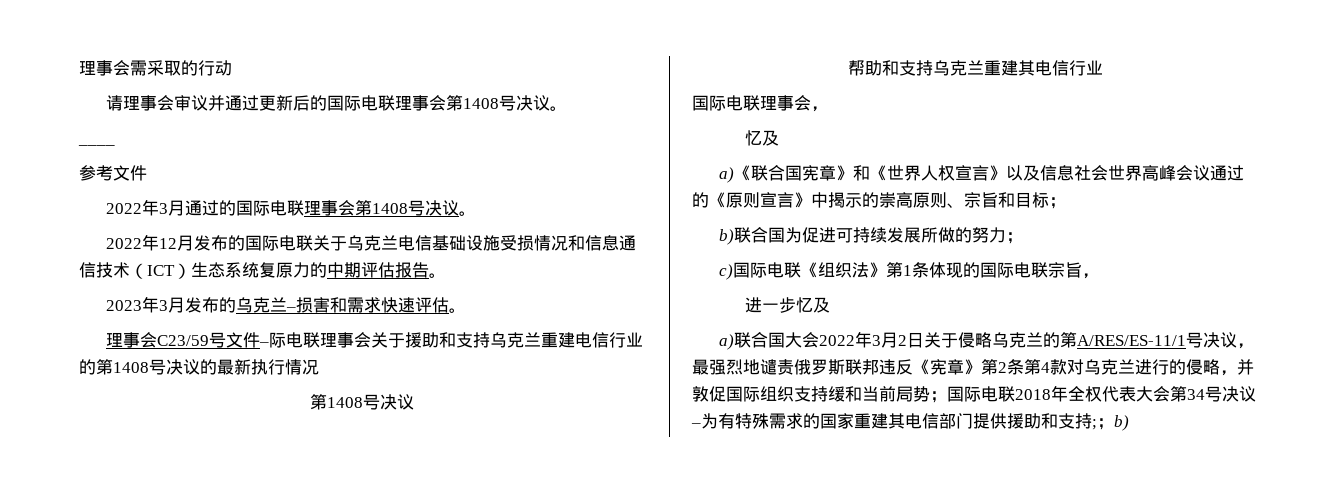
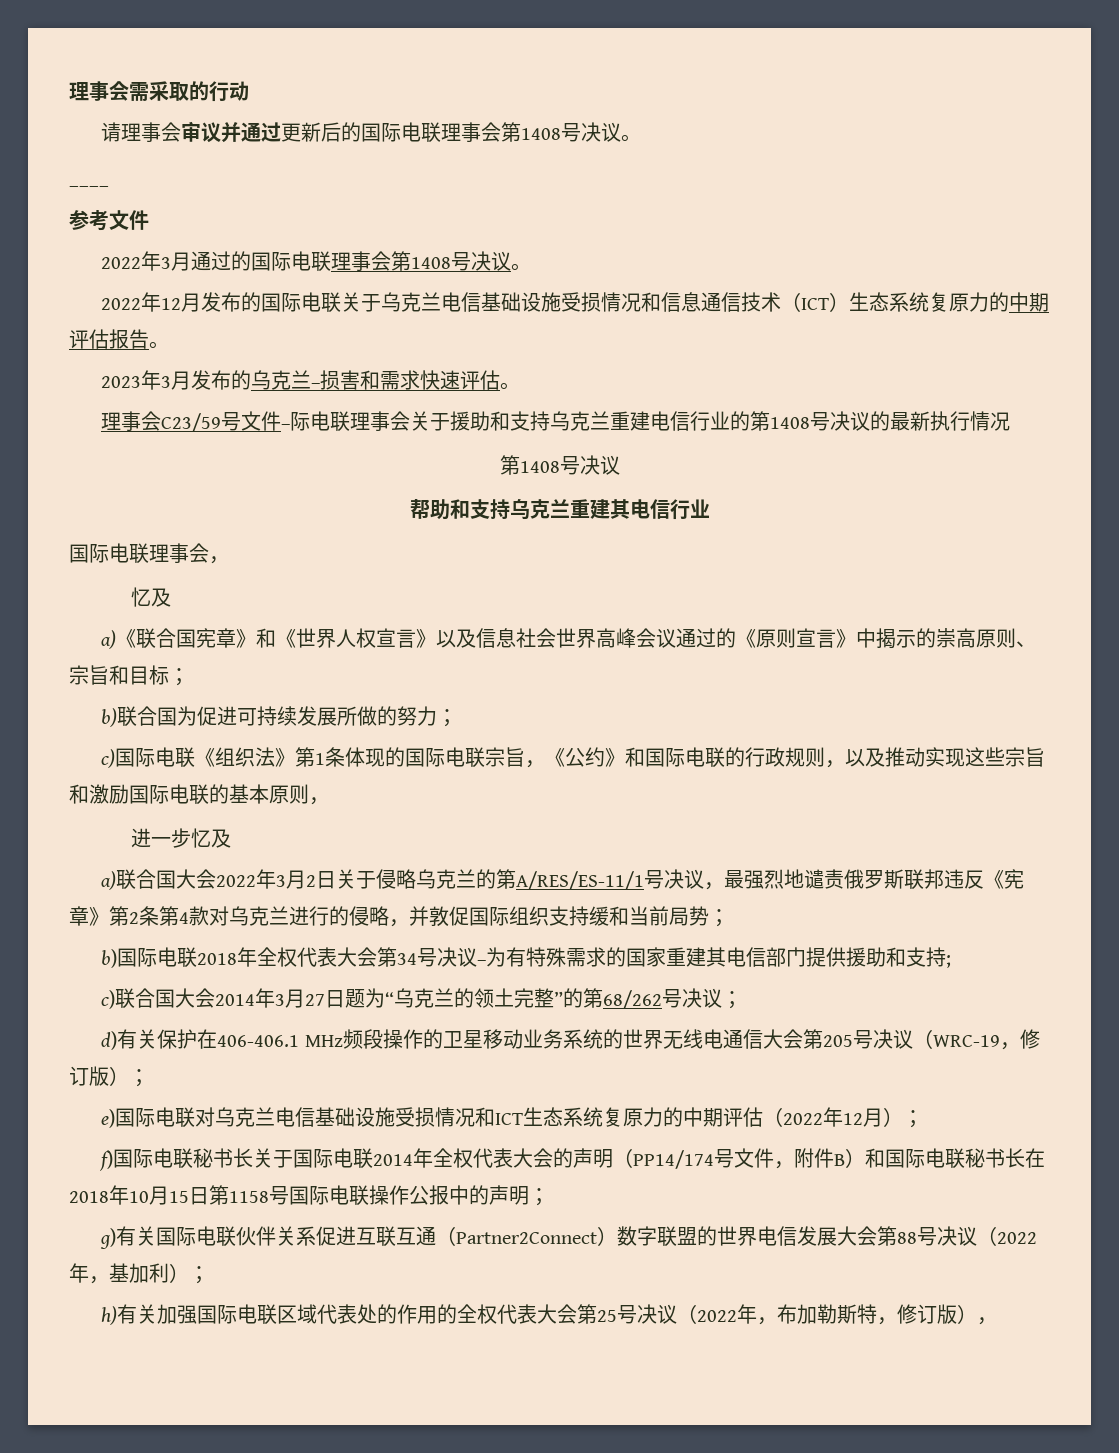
(1099, 276) none -> [545,747,1046,768] [69,784,329,805] 《公约》和国际电联的行政规则，以及推动实现这些宗旨和激励国际电联的基本原则，
(947, 397) none -> [101,949,118,968] // b)
[1097,415,1129,431] ；b) -> [101,988,743,1009] [101,1029,1040,1050] [69,1066,149,1087] [101,1107,924,1128] [100,1148,1046,1171] [69,1185,549,1206] [100,1226,1038,1249] [69,1263,209,1284] [101,1304,998,1325] // c)联合国大会2014年3月27日题为“乌克兰的领土完整”的第68/262号决议； // d)有关保护在406-406.1 MHz频段操作的卫星移动业务系统的世界无线电通信大会第205号决议（WRC-19，修订版）； // e)国际电联对乌克兰电信基础设施受损情况和ICT生态系统复原力的中期评估（2022年12月）； // f)国际电联秘书长关于国际电联2014年全权代表大会的声明（PP14/174号文件，附件B）和国际电联秘书长在2018年10月15日第1158号国际电联操作公报中的声明； // g)有关国际电联伙伴关系促进互联互通（Partner2Connect）数字联盟的世界电信发展大会第88号决议（2022年，基加利）； // h)有关加强国际电联区域代表处的作用的全权代表大会第25号决议（2022年，布加勒斯特，修订版），

